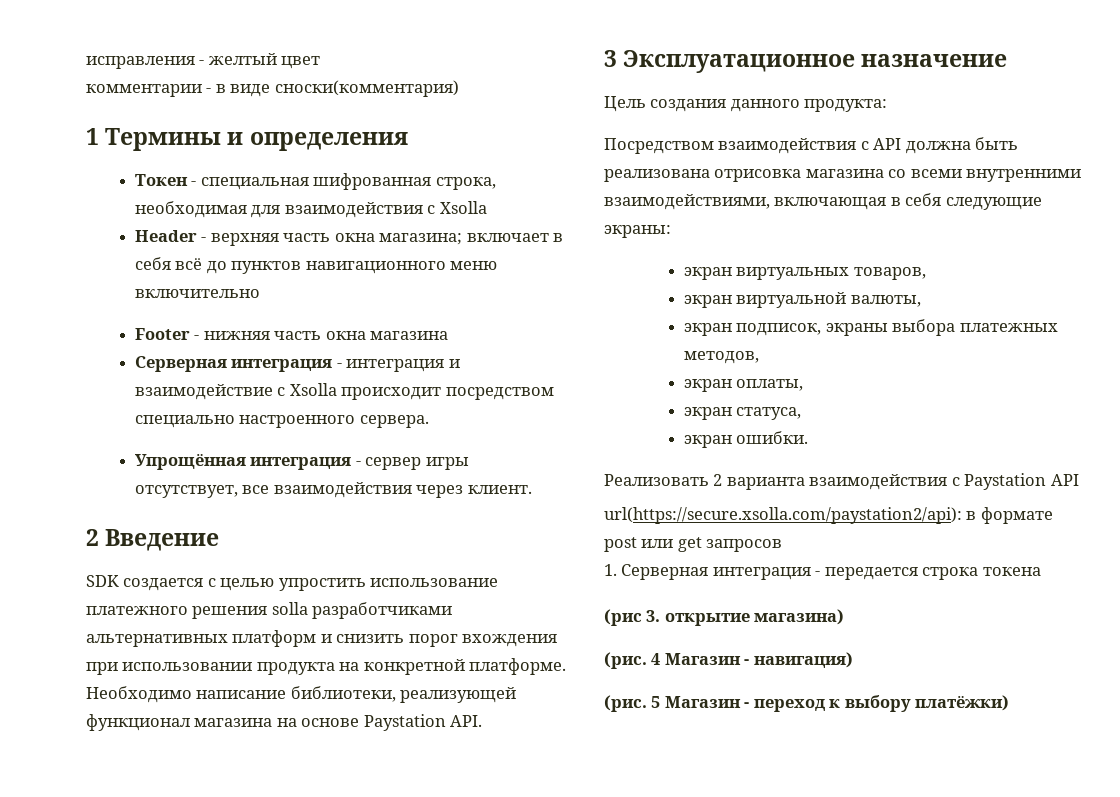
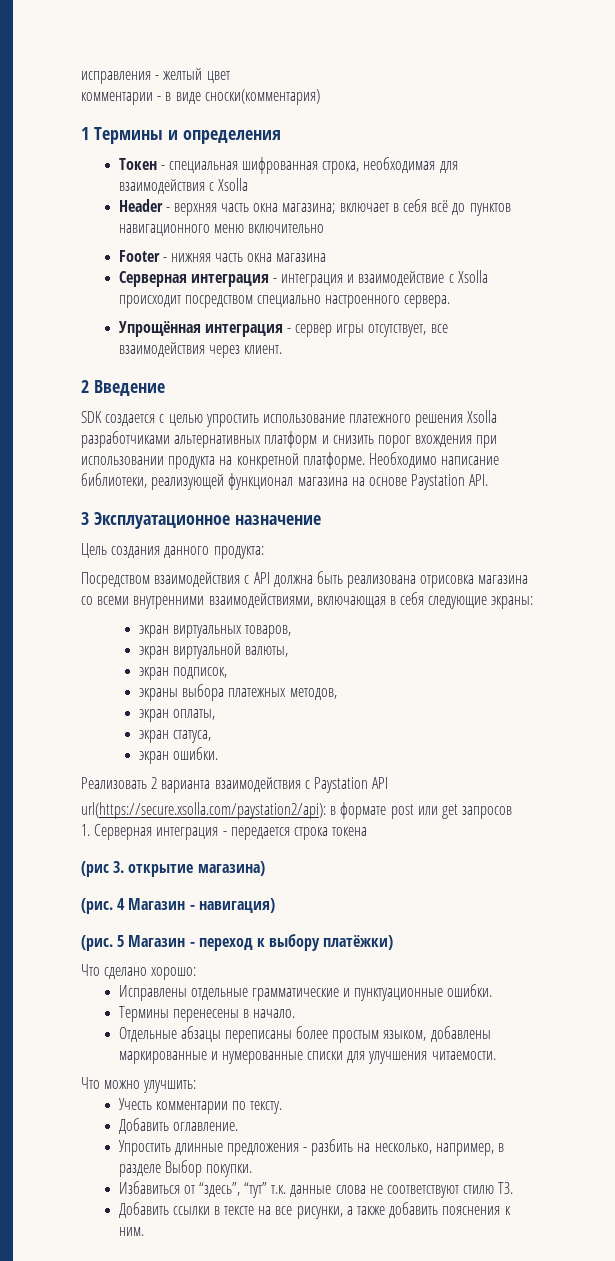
[271,602,308,615] solla -> [467,410,498,423] Xsolla
(822, 329) none -> (228, 673) //
(1010, 703) none -> [81,964,197,980] [118,984,493,1001] [118,1006,296,1022] [118,1026,491,1043] [118,1051,496,1064] [81,1077,197,1093] [118,1098,283,1114] [118,1118,238,1134] [118,1139,504,1156] [118,1160,252,1177] [118,1181,514,1198] [118,1202,511,1219] [118,1227,144,1236] // Что сделано хорошо: // Исправлены отдельные грамматические и пунктуационные ошибки. // Термины перенесены в начало. // Отдельные абзацы переписаны более простым языком, добавлены маркированные и нумерованные списки для улучшения читаемости. // Что можно улучшить: // Учесть комментарии по тексту. // Добавить оглавление. // Упростить длинные предложения - разбить на несколько, например, в разделе Выбор покупки. // Избавиться от “здесь”, “тут” т.к. данные слова не соответствуют стилю ТЗ. // Добавить ссылки в тексте на все рисунки, а также добавить пояснения к ним.

